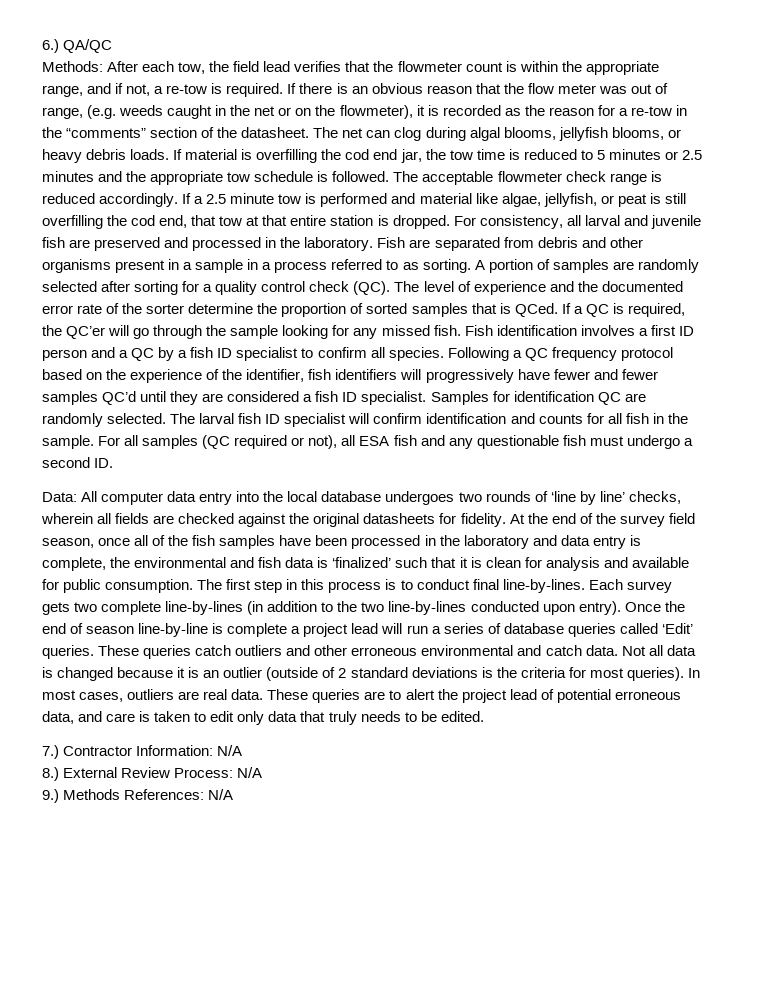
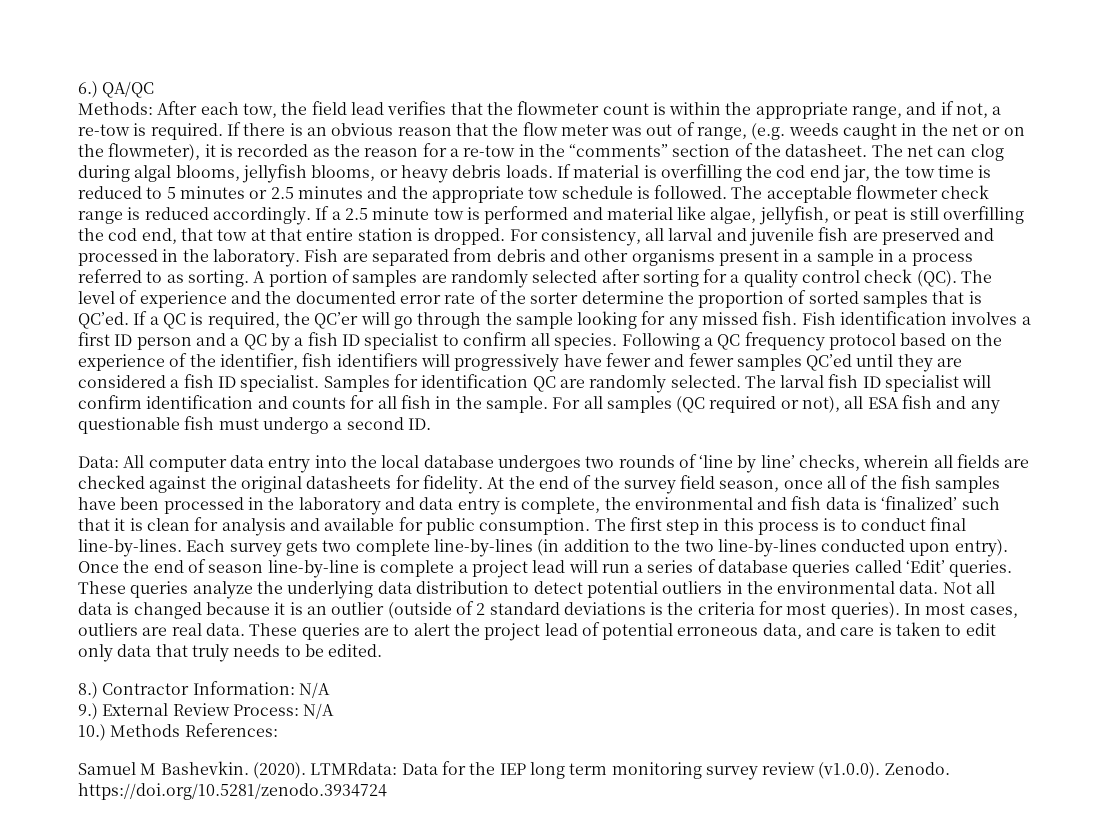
[514,303,558,317] QCed. -> [78,312,129,329] QC’ed.
[102,391,137,405] QC’d -> [806,354,853,371] QC’ed
[195,645,582,656] catch outliers and other erroneous environmental and catch -> [192,581,896,599] analyze the underlying data distribution to detect potential outliers in the environmental
[42,745,59,759] 7.) -> [78,682,98,699] 8.)
[42,767,59,781] 8.) -> [78,703,98,720] 9.)
[42,789,59,803] 9.) -> [78,724,106,741] 10.)
[208,789,234,800] N/A -> [78,761,950,780] [78,783,387,800] // Samuel M Bashevkin. (2020). LTMRdata: Data for the IEP long term monitoring survey review (v1.0.0). Zenodo. https://doi.org/10.5281/zenodo.3934724

